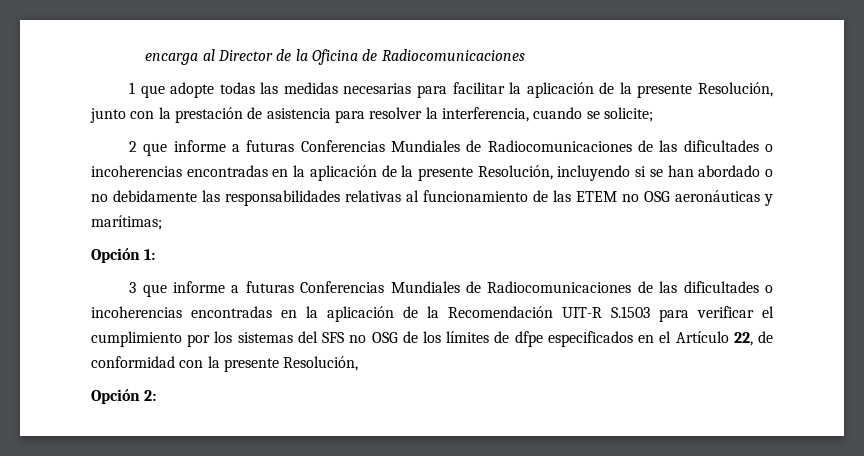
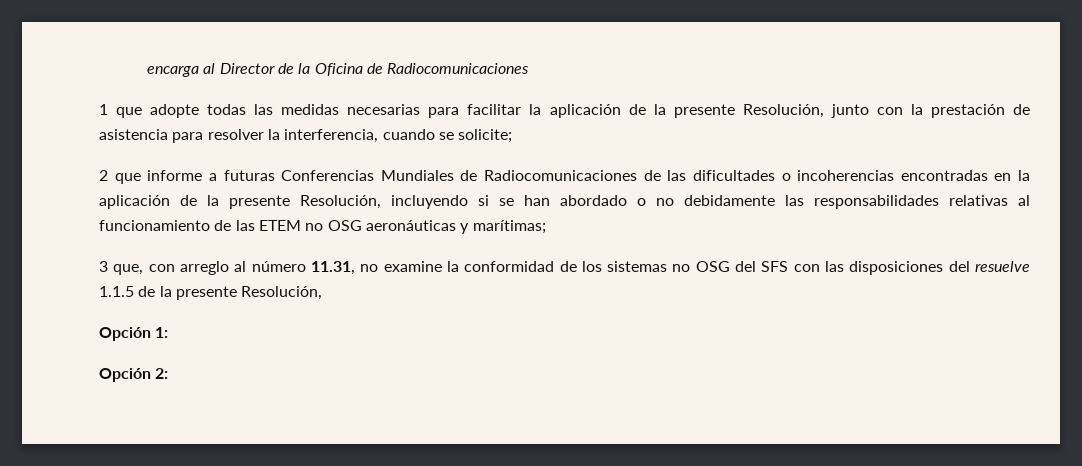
[91,248,156,263] // Opción 1: -> (546, 227) none
[142,281,773,297] [91,306,774,322] [91,331,773,347] [91,356,359,372] que informe a futuras Conferencias Mundiales de Radiocomunicaciones de las dificultades o incoherencias encontradas en la aplicación de la Recomendación UIT-R S.1503 para verificar el cumplimiento por los sistemas del SFS no OSG de los límites de dfpe especificados en el Artículo 22, de conformidad con la presente Resolución, -> [113,261,1031,275] [99,286,323,300] [99,327,169,341] que, con arreglo al número 11.31, no examine la conformidad de los sistemas no OSG del SFS con las disposiciones del resuelve 1.1.5 de la presente Resolución, // Opción 1:

